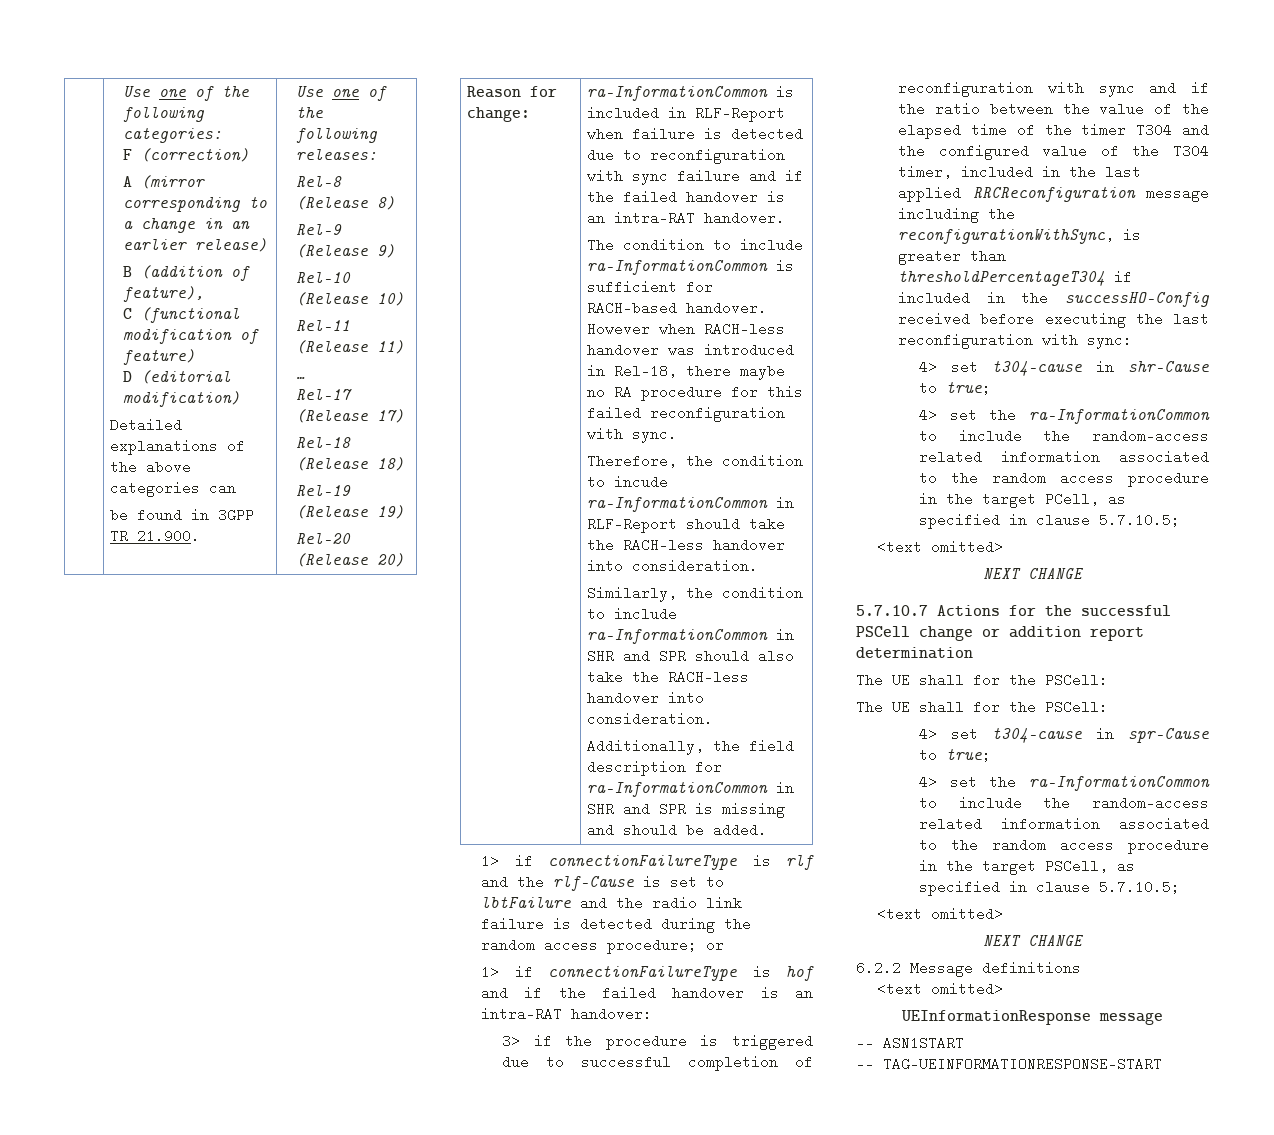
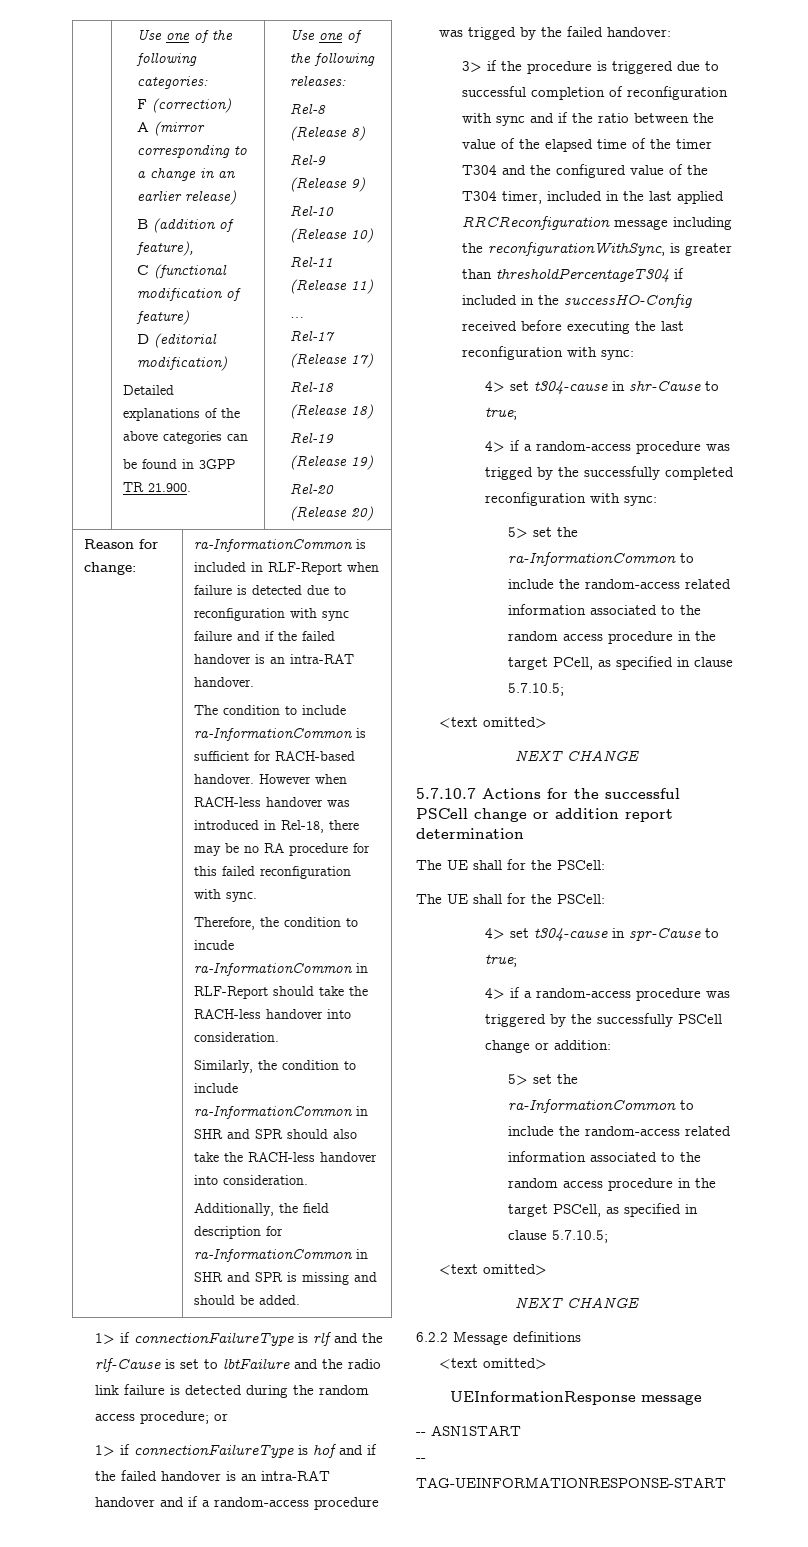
[740,364,786,380] maybe -> [193,843,239,856] may be
(563, 1014) none -> [95,1496,380,1510] [439,26,604,40] handover and if a random-access procedure was trigged by the failed
(938, 415) none -> [510,440,731,454] [485,466,735,480] [485,492,658,506] [508,527,529,538] if a random-access procedure was trigged by the successfully completed reconfiguration with sync: // 5>
(938, 782) none -> [510,987,731,1001] [485,1013,723,1027] [485,1040,612,1053] [508,1074,529,1085] if a random-access procedure was triggered by the successfully PSCell change or addition: // 5>

